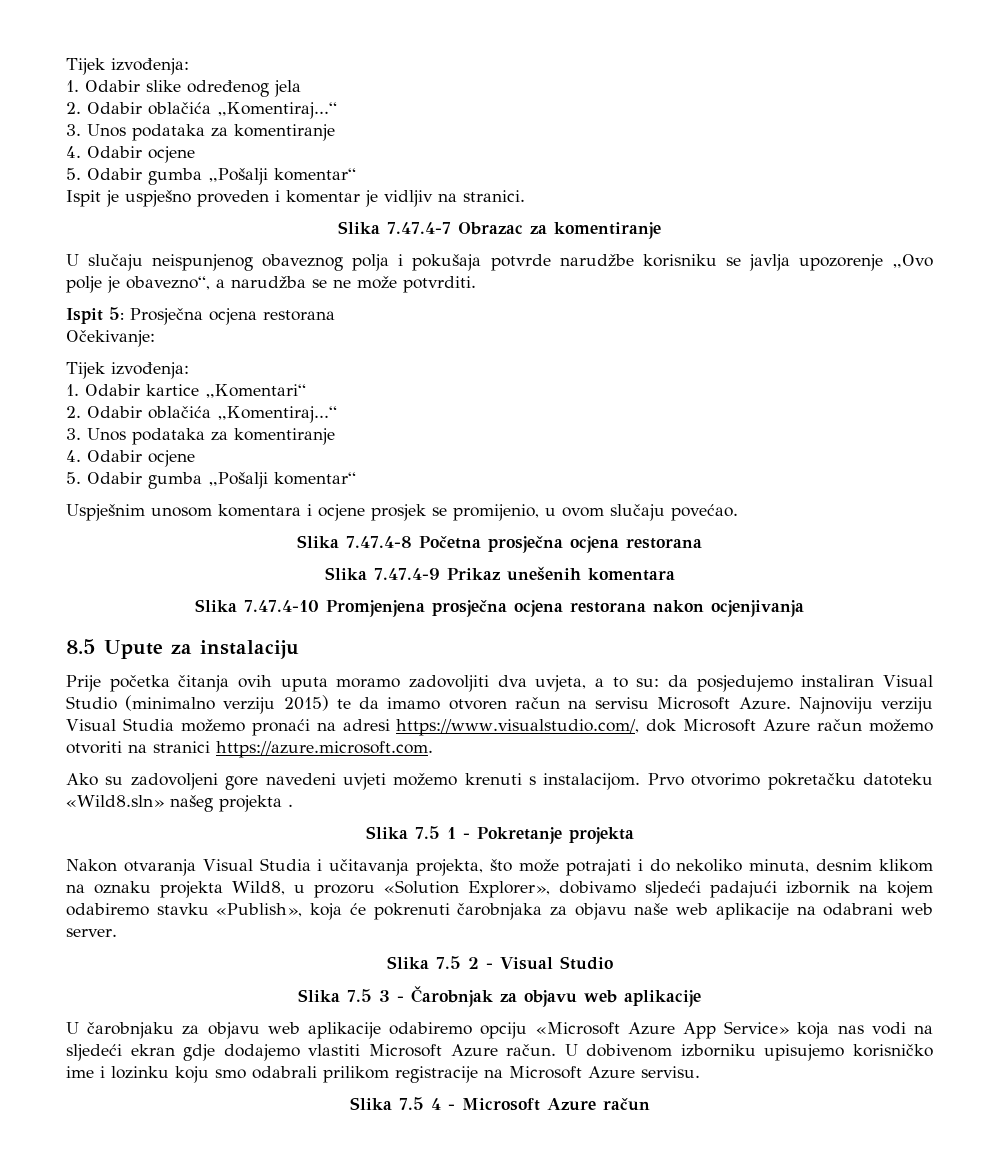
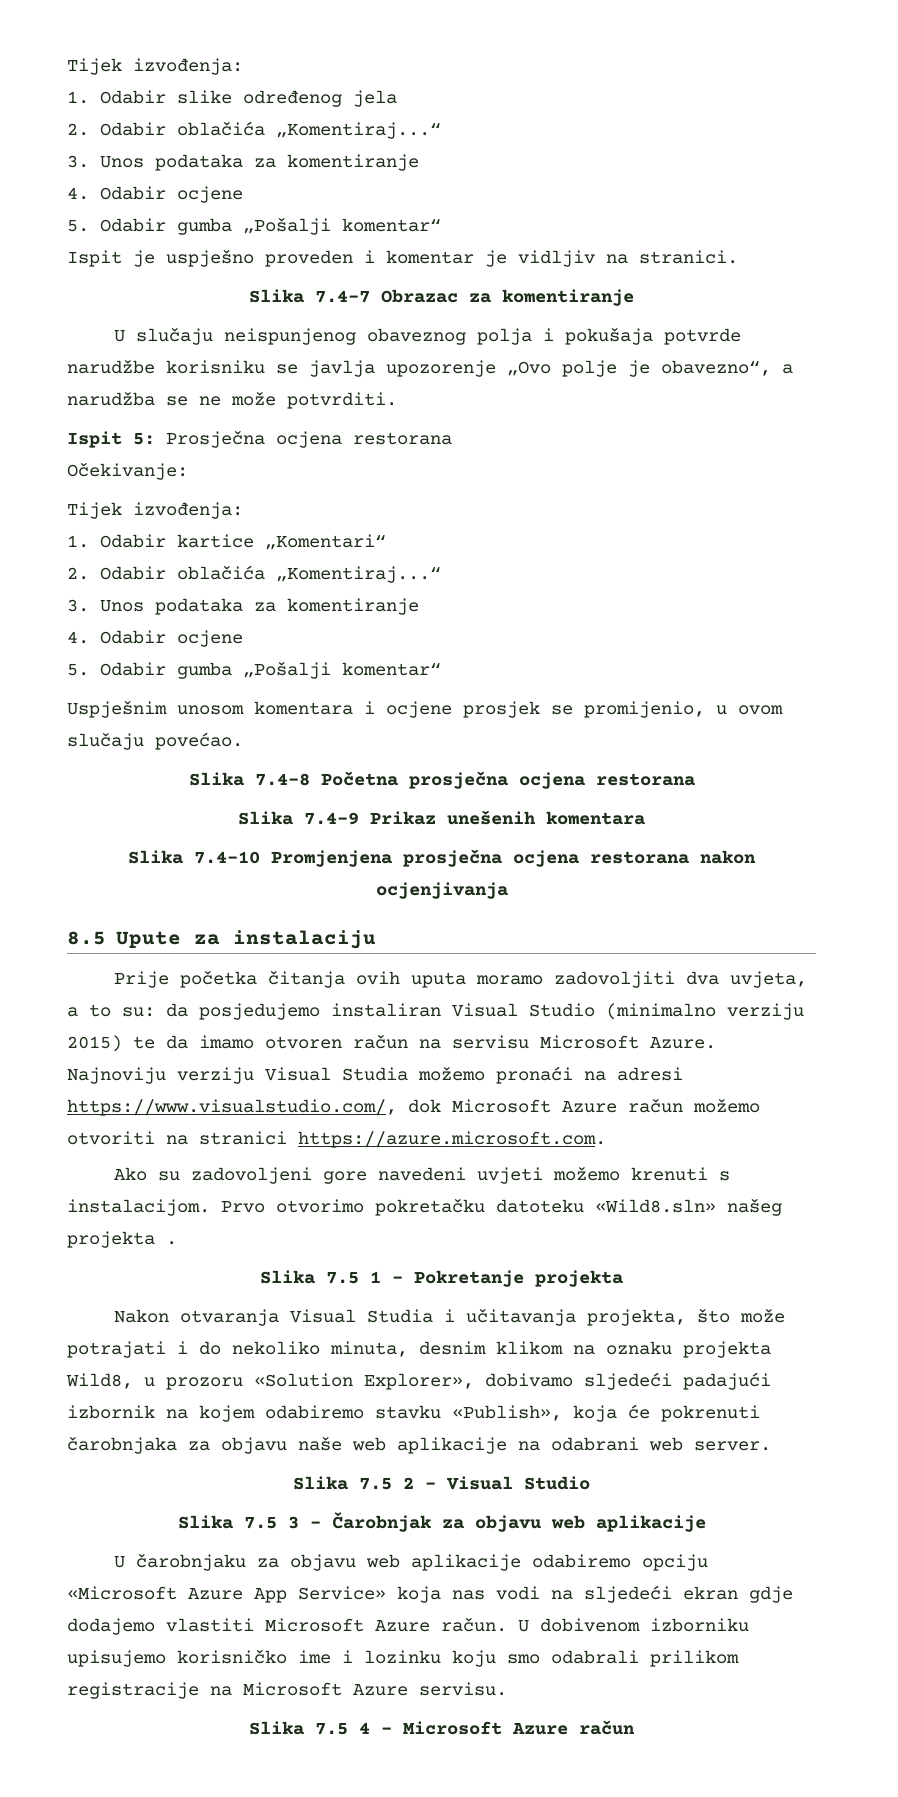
[387,222,451,234] 7.47.4-7 -> [315,290,370,303] 7.4-7
[346,536,412,548] 7.47.4-8 -> [254,773,310,786] 7.4-8
[373,568,440,580] 7.47.4-9 -> [304,812,359,825] 7.4-9
[244,600,319,612] 7.47.4-10 -> [194,851,260,864] 7.4-10

